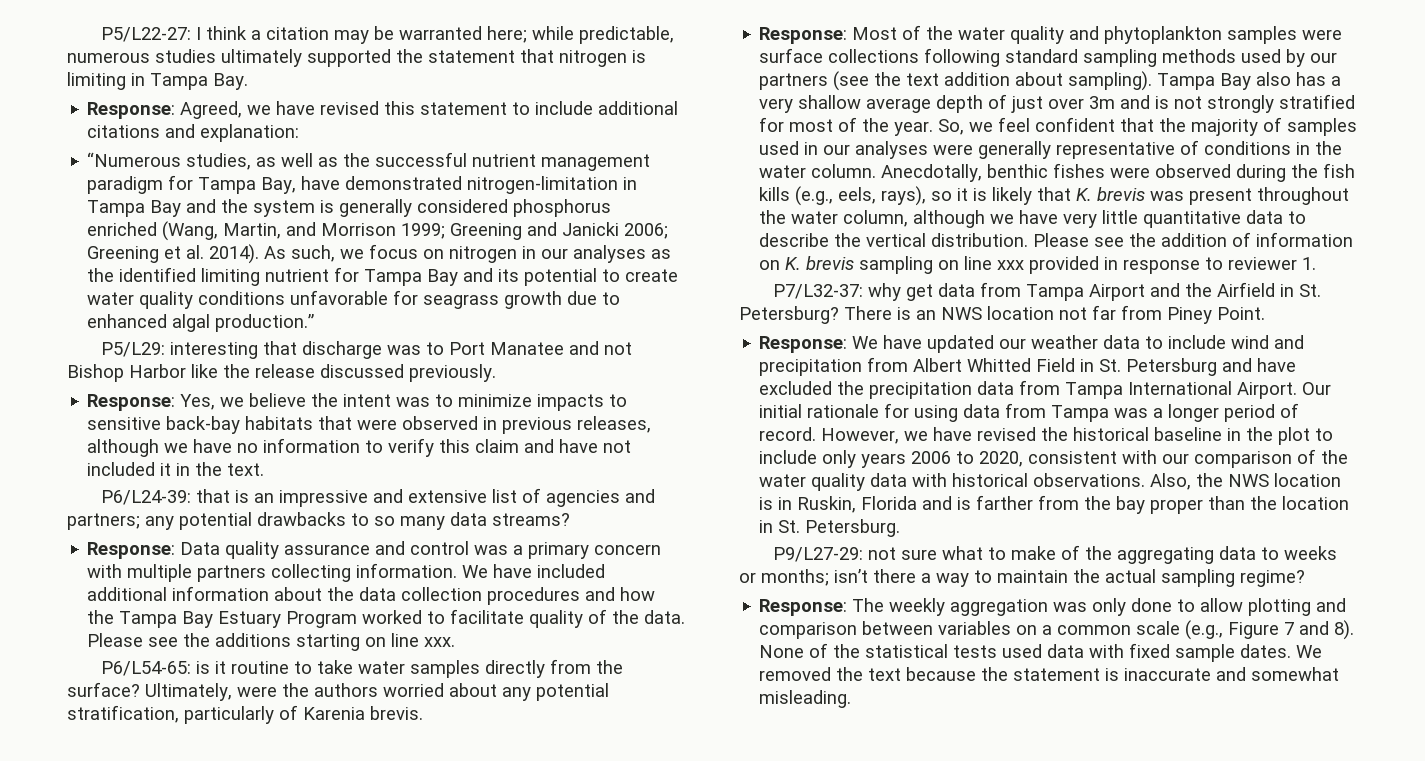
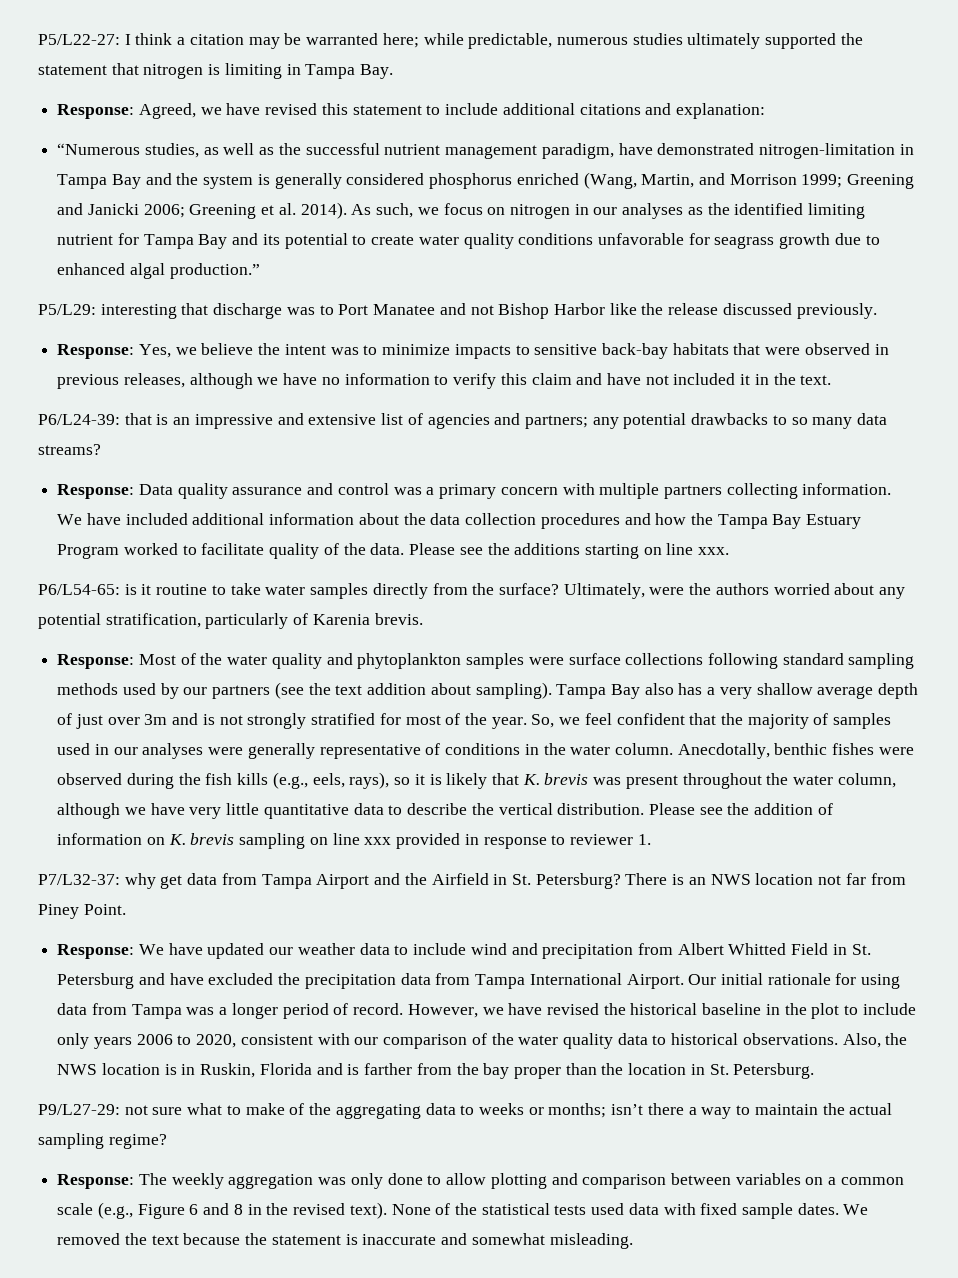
[87,175,297,194] paradigm for Tampa Bay, -> [541,143,614,159] paradigm,
[912,473,948,487] with -> [652,1035,667,1045] to
[1284,620,1355,640] 7 and 8). -> [189,1202,387,1219] 6 and 8 in the revised text).

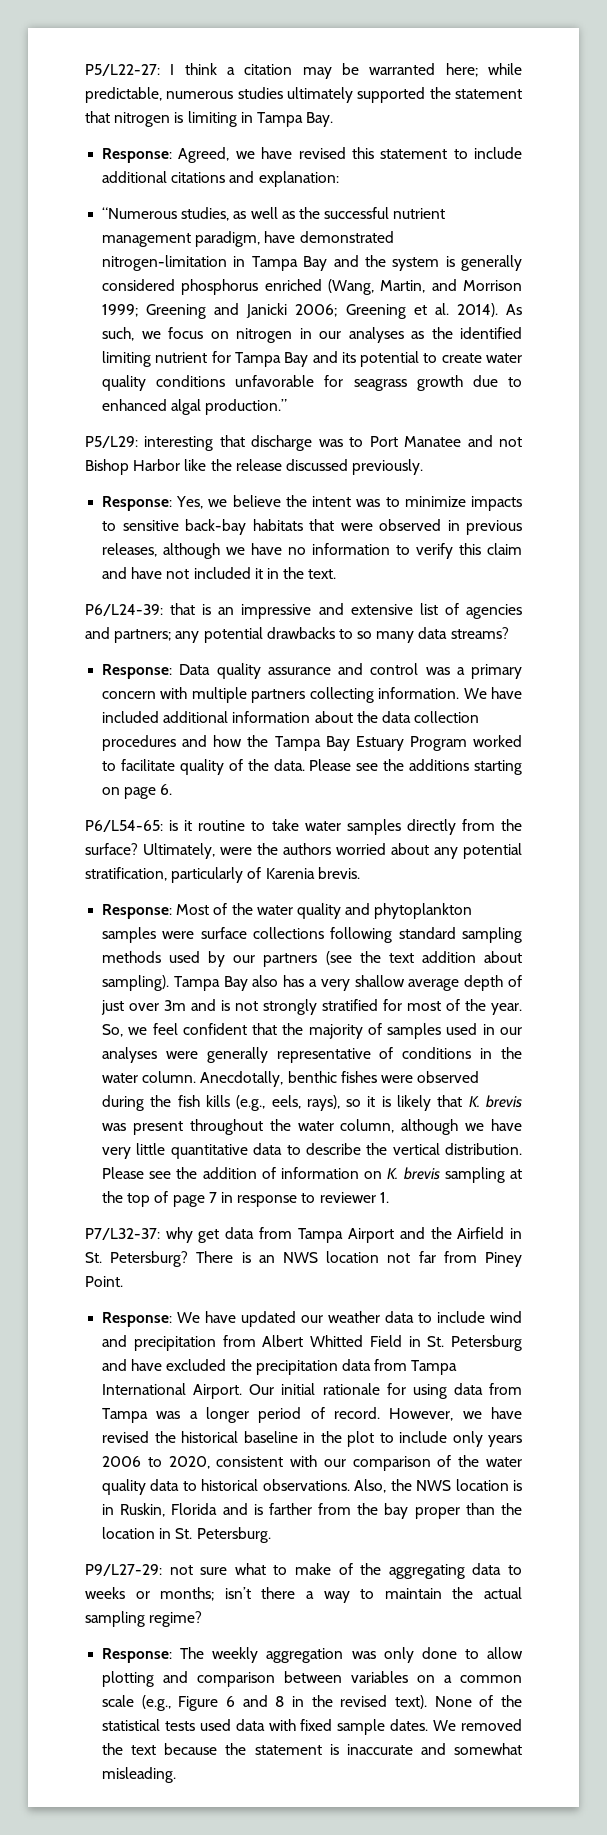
[666,543,730,555] line xxx. -> [124,784,173,799] page 6.
[309,833,461,849] on line xxx provided -> [509,1169,522,1179] [102,1191,217,1207] at the top of page 7

